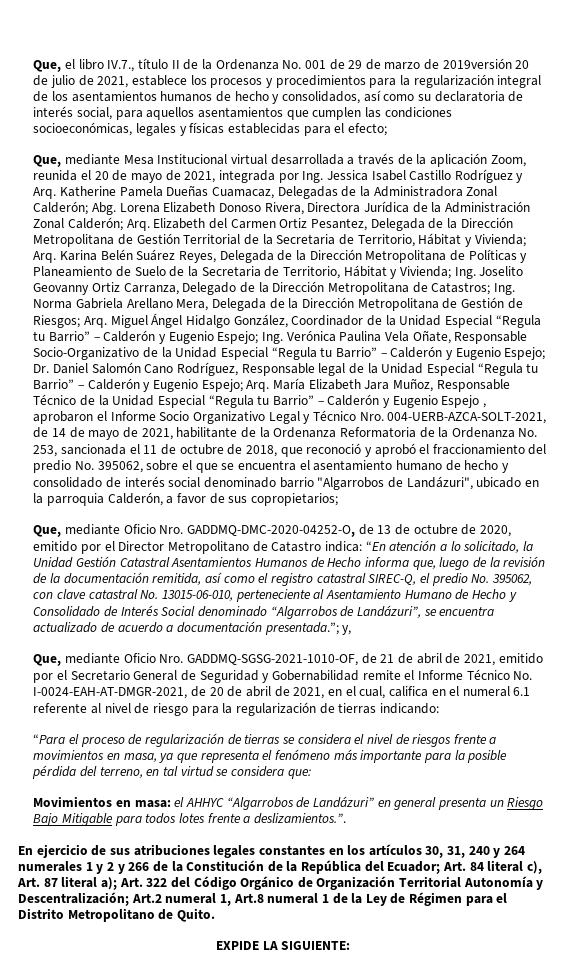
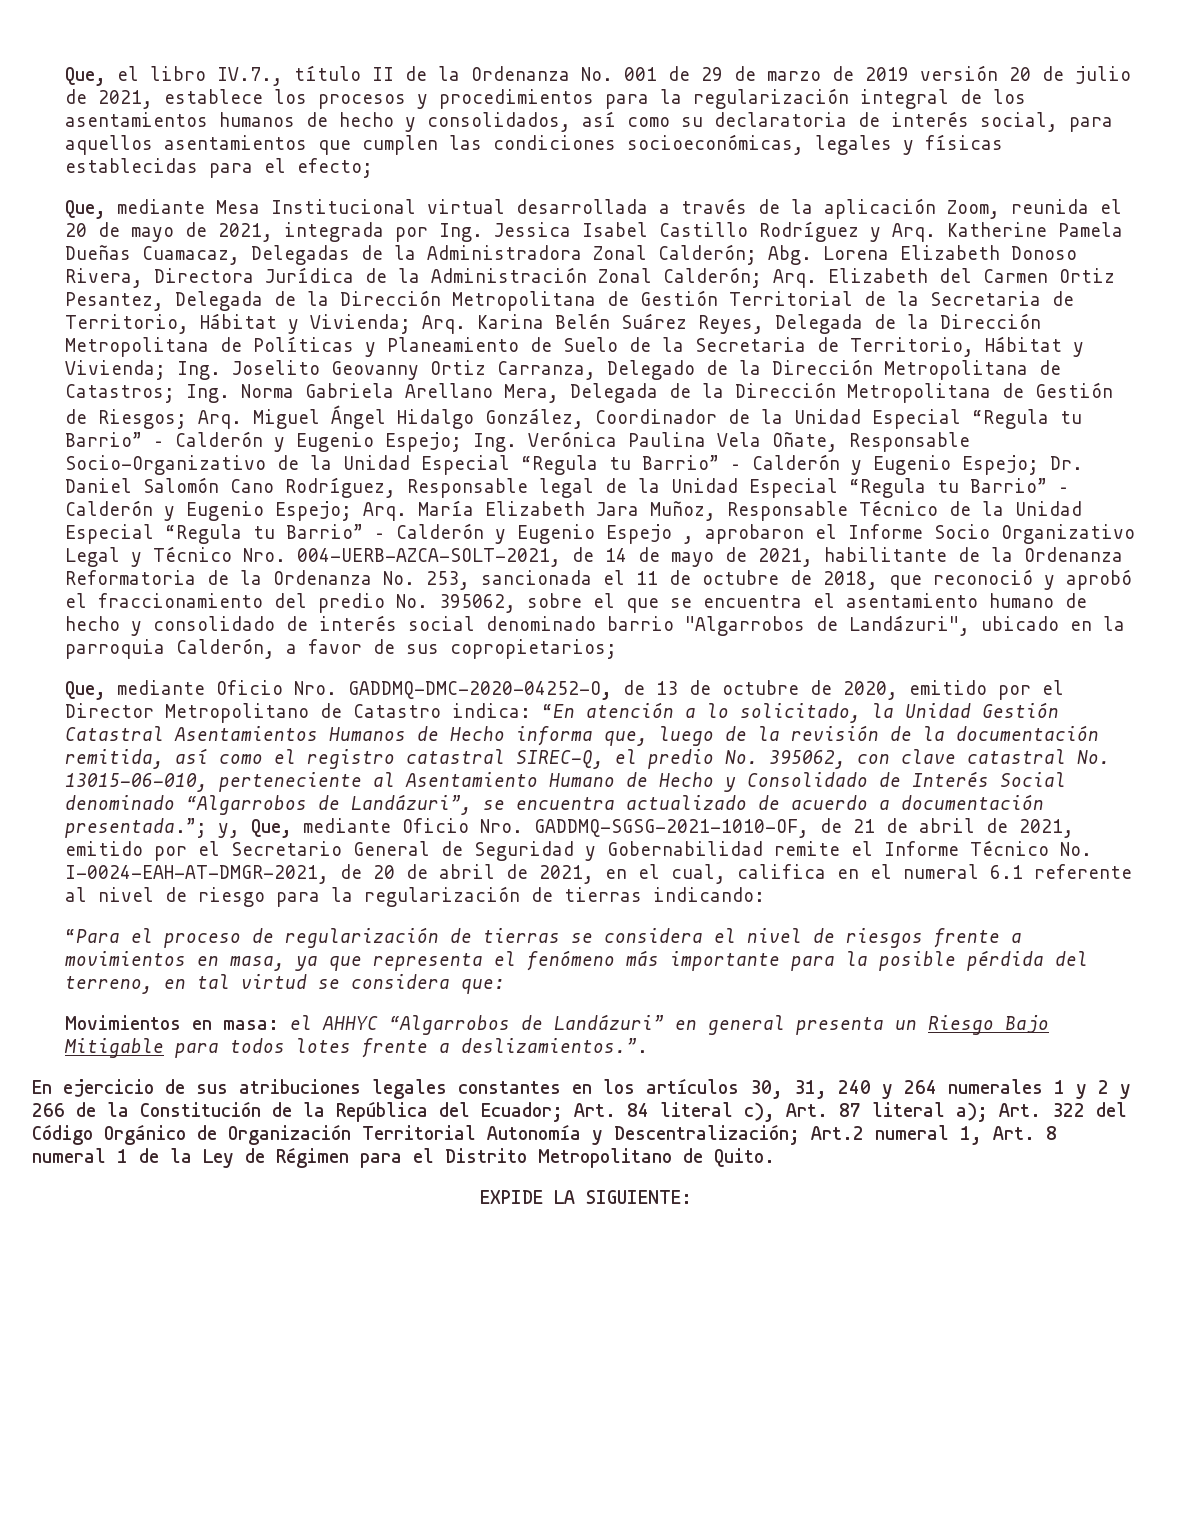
[442,58,512,69] 2019versión -> [865,65,999,81] 2019 versión
(352, 630) // -> (241, 830) none
[233,893,264,903] Art.8 -> [993,1126,1057,1140] Art. 8

